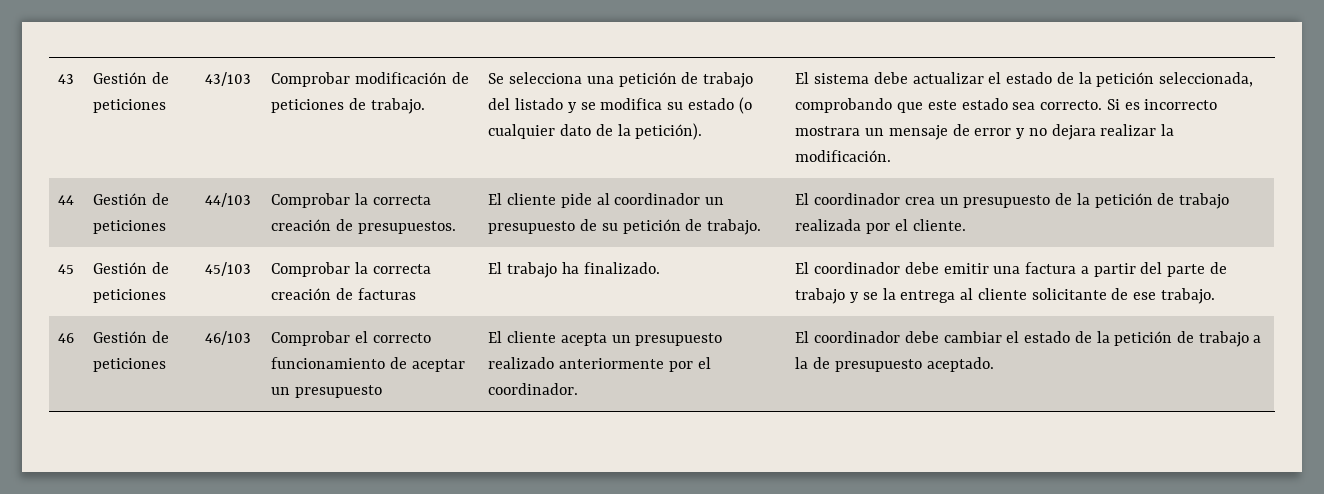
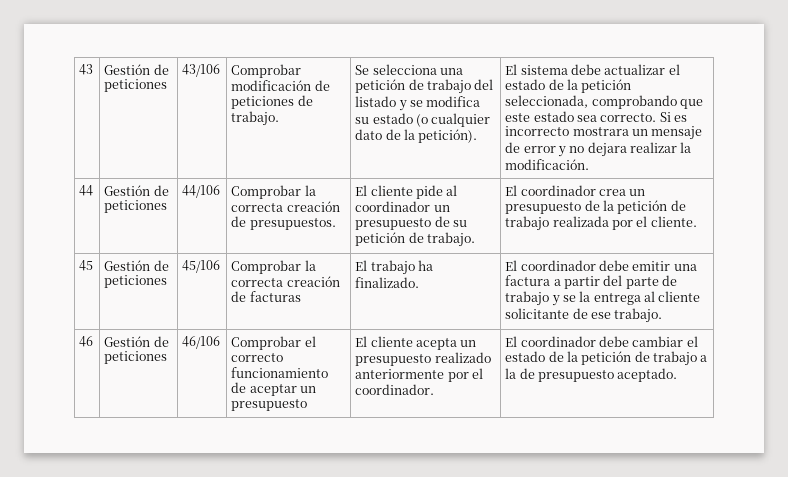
[205,72,252,86] 43/103 -> [182,64,221,77] 43/106
[205,193,252,207] 44/103 -> [182,185,221,198] 44/106
[205,262,252,276] 45/103 -> [182,260,221,273] 45/106
[205,331,252,345] 46/103 -> [182,336,221,349] 46/106

